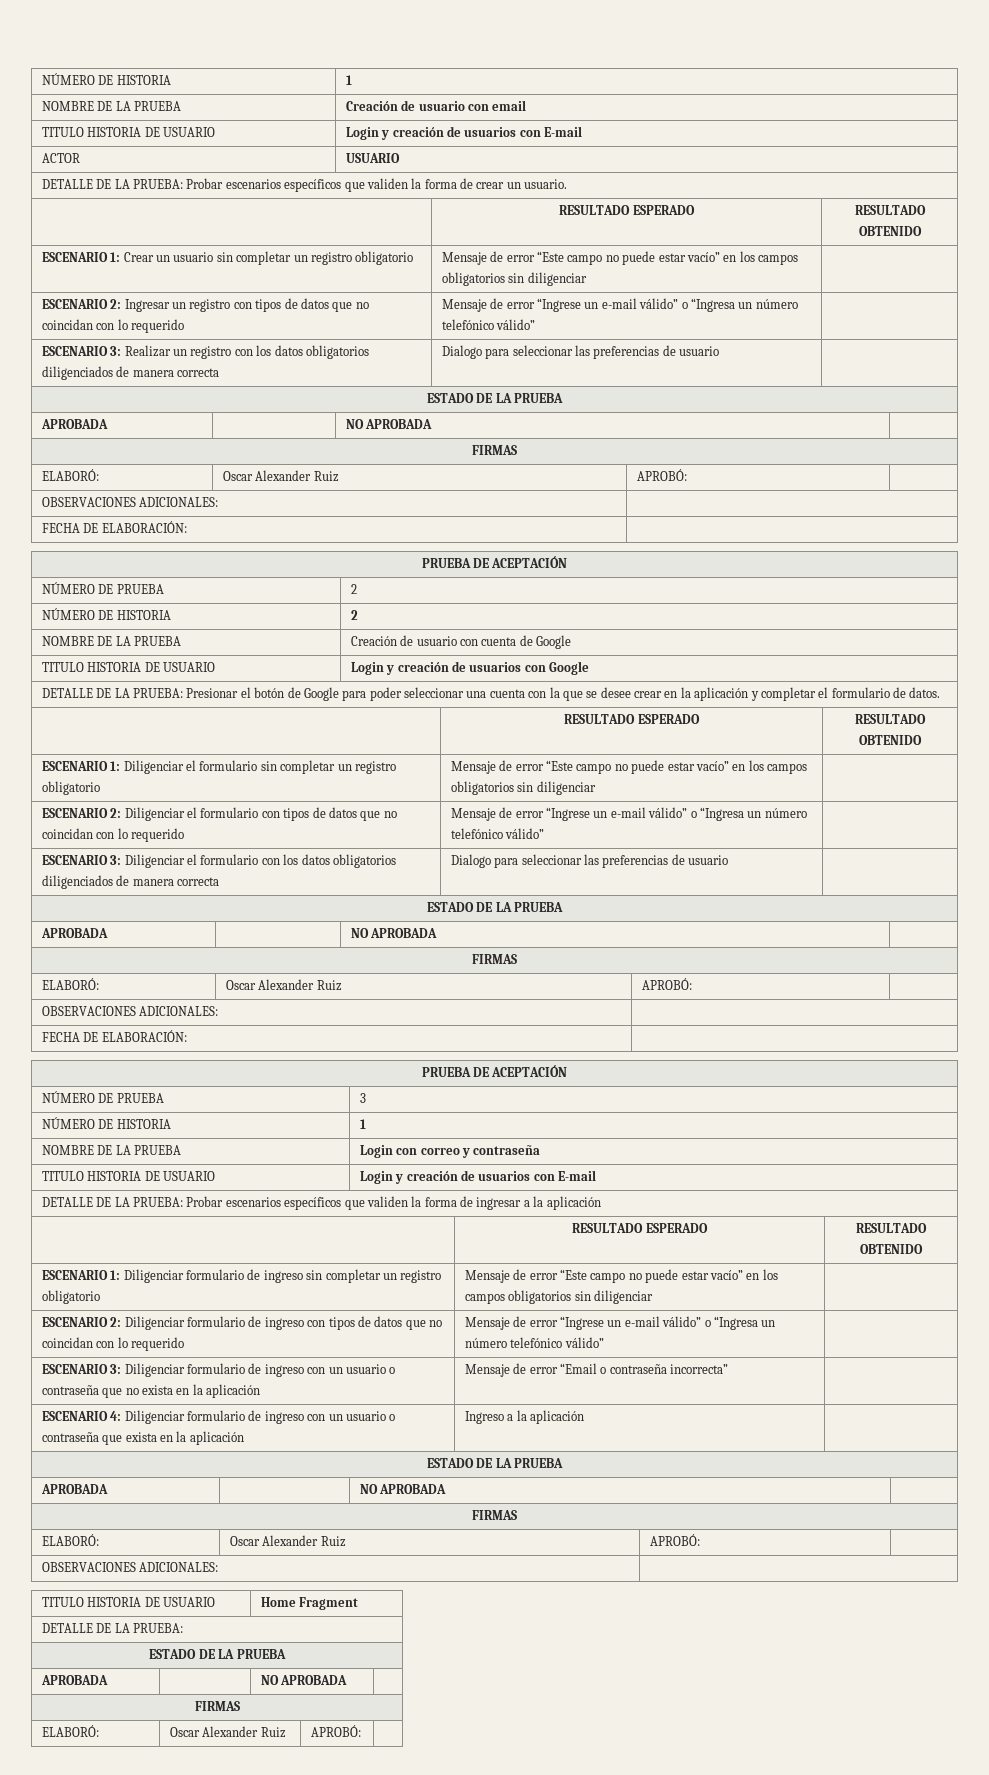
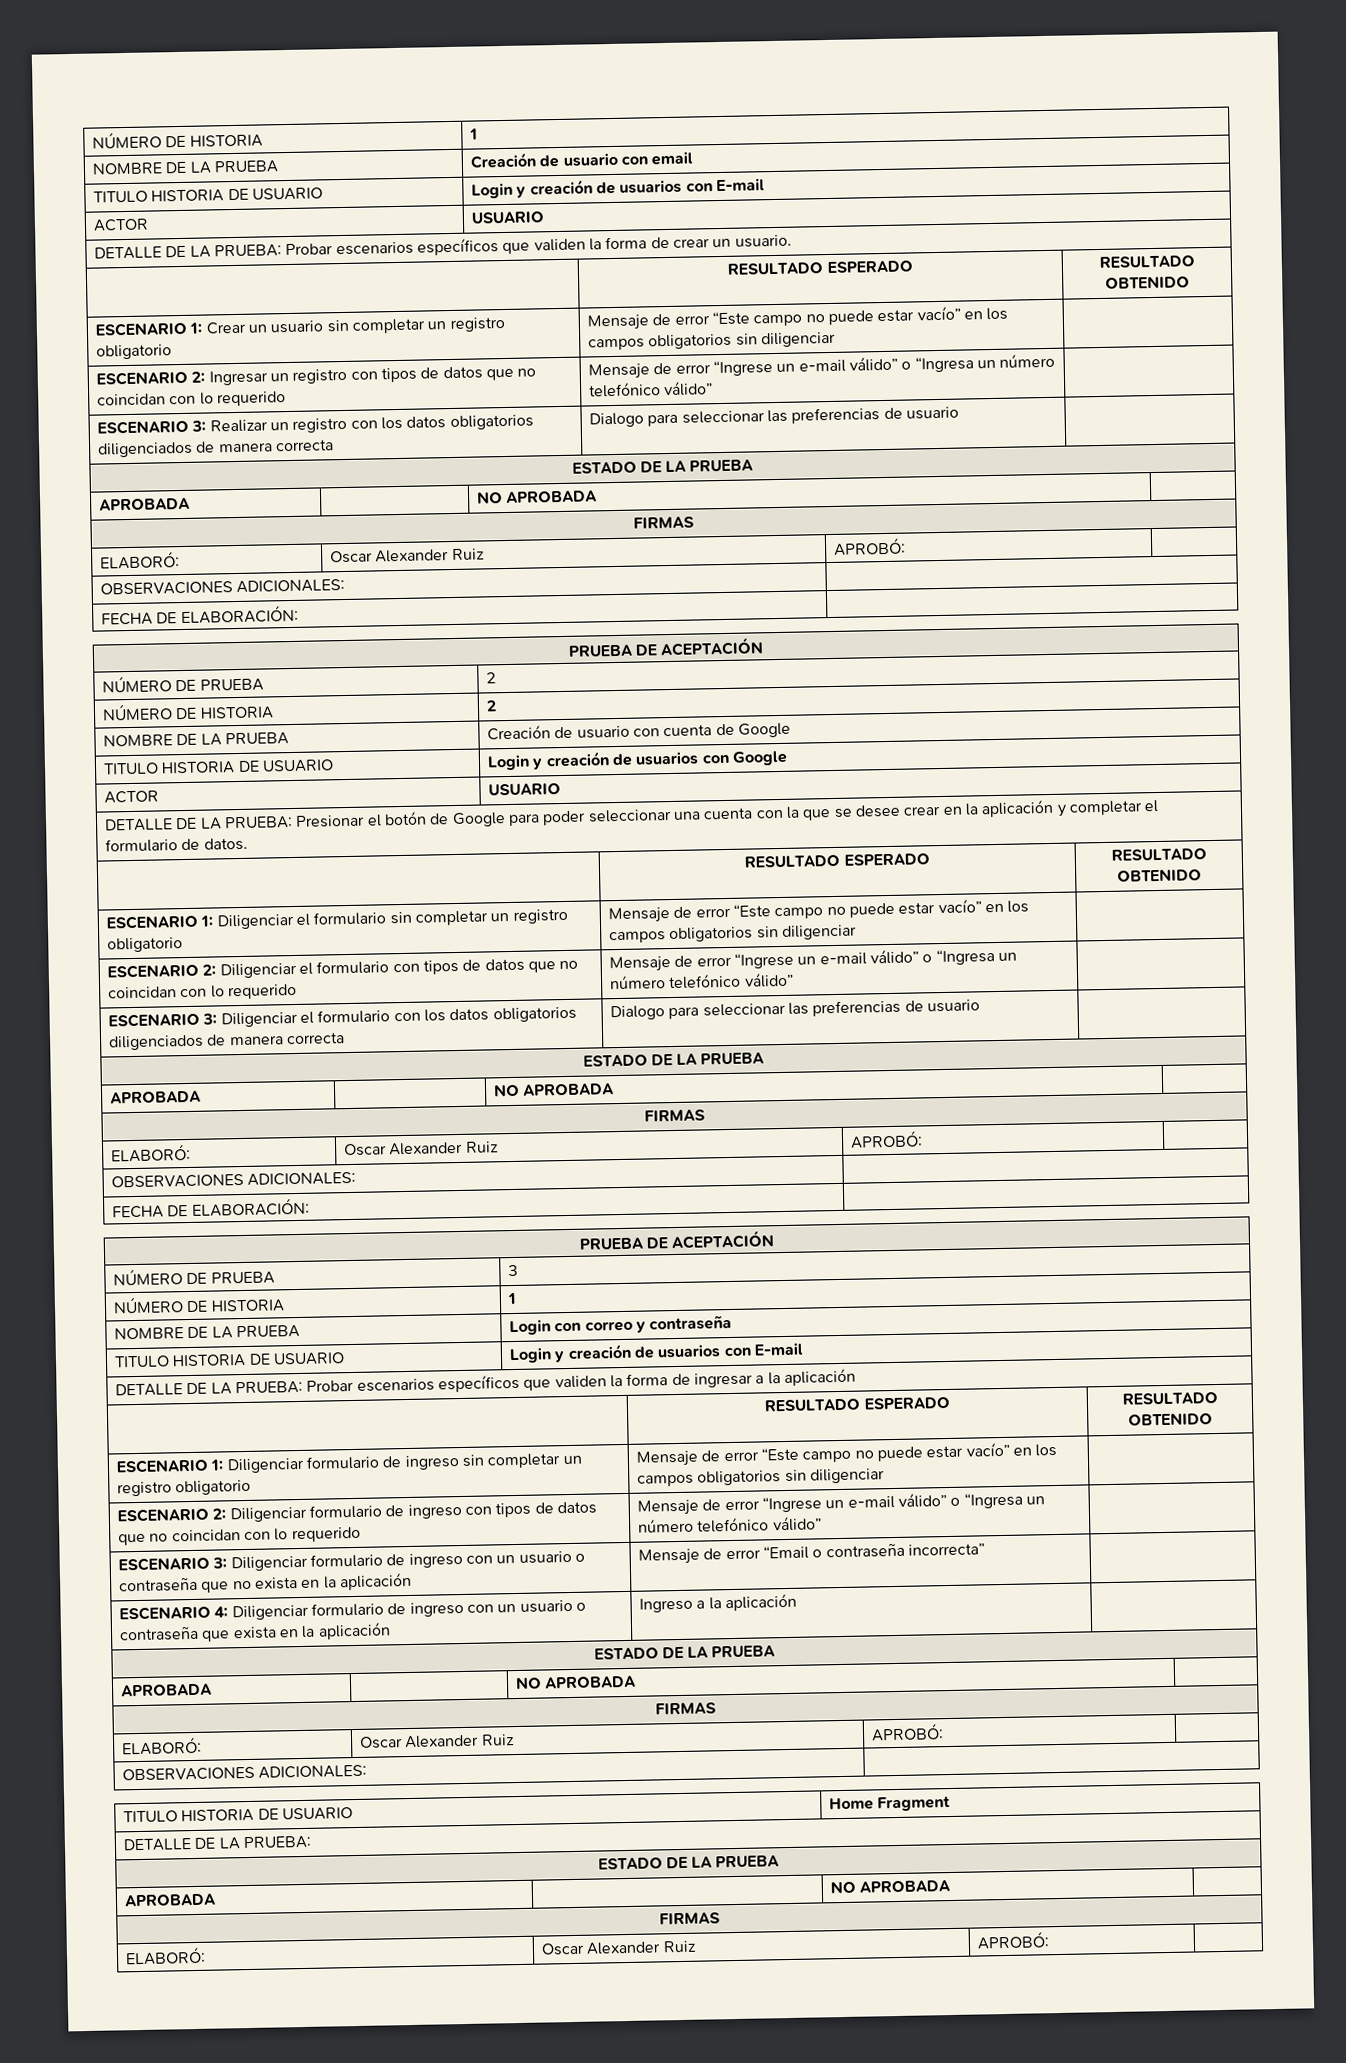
(590, 668) none -> [104,790,160,804] [488,783,562,796] // ACTOR | USUARIO

